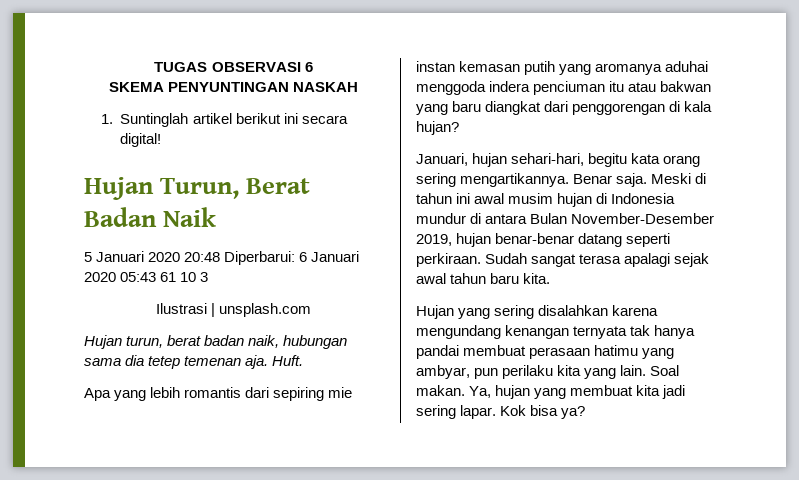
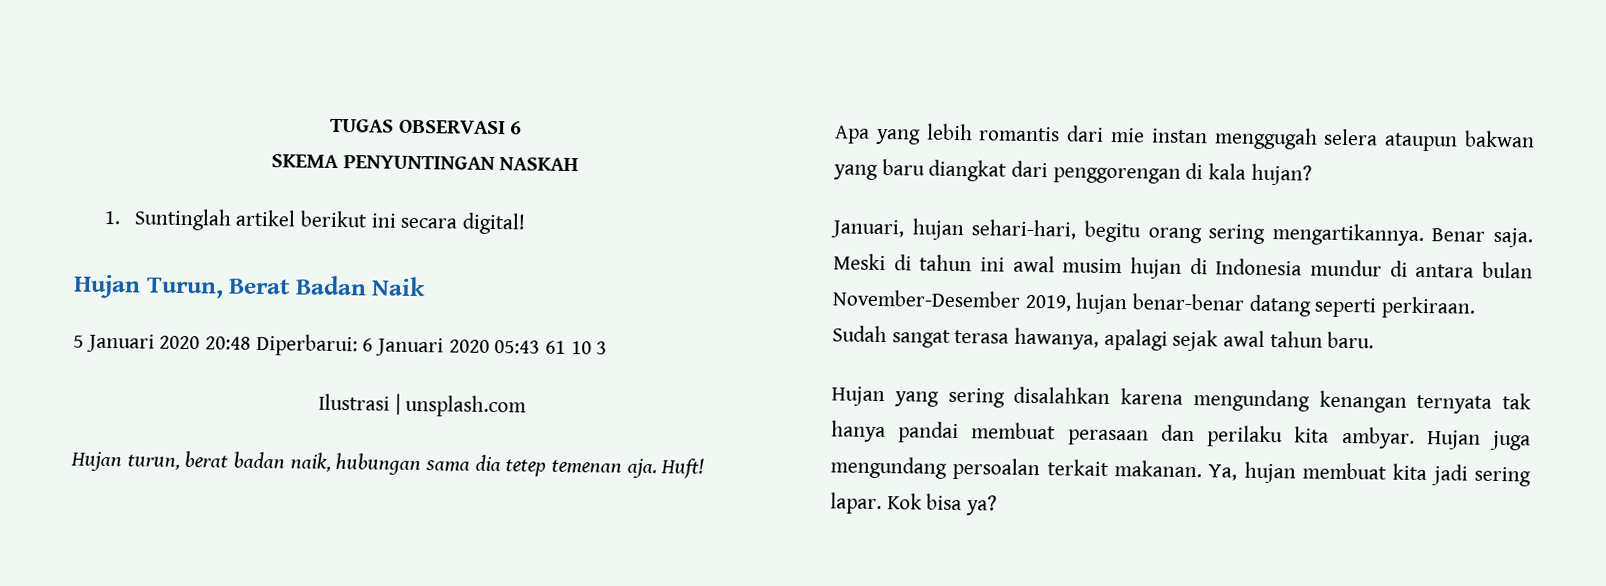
[272,355,304,366] Huft. -> [660,458,705,479] Huft!
[273,387,325,401] sepiring -> (1105, 133) none
[459,61,709,75] [416,81,657,95] kemasan putih yang aromanya aduhai menggoda indera penciuman itu atau -> [1213,127,1459,152] menggugah selera ataupun
[631,153,661,164] kata -> (1141, 231) none
[530,213,568,224] Bulan -> [1482,261,1533,279] bulan
(622, 259) none -> [1014,327,1100,350] hawanya,
[490,273,551,284] baru kita. -> [1327,331,1375,349] baru.
[594,345,675,359] [416,365,680,379] [416,385,465,396] hatimu yang ambyar, pun perilaku kita yang lain. Soal makan. -> [1160,424,1531,451] [830,456,1202,481] dan perilaku kita ambyar. Hujan juga mengundang persoalan terkait makanan.
[534,388,567,399] yang -> (1296, 472) none

